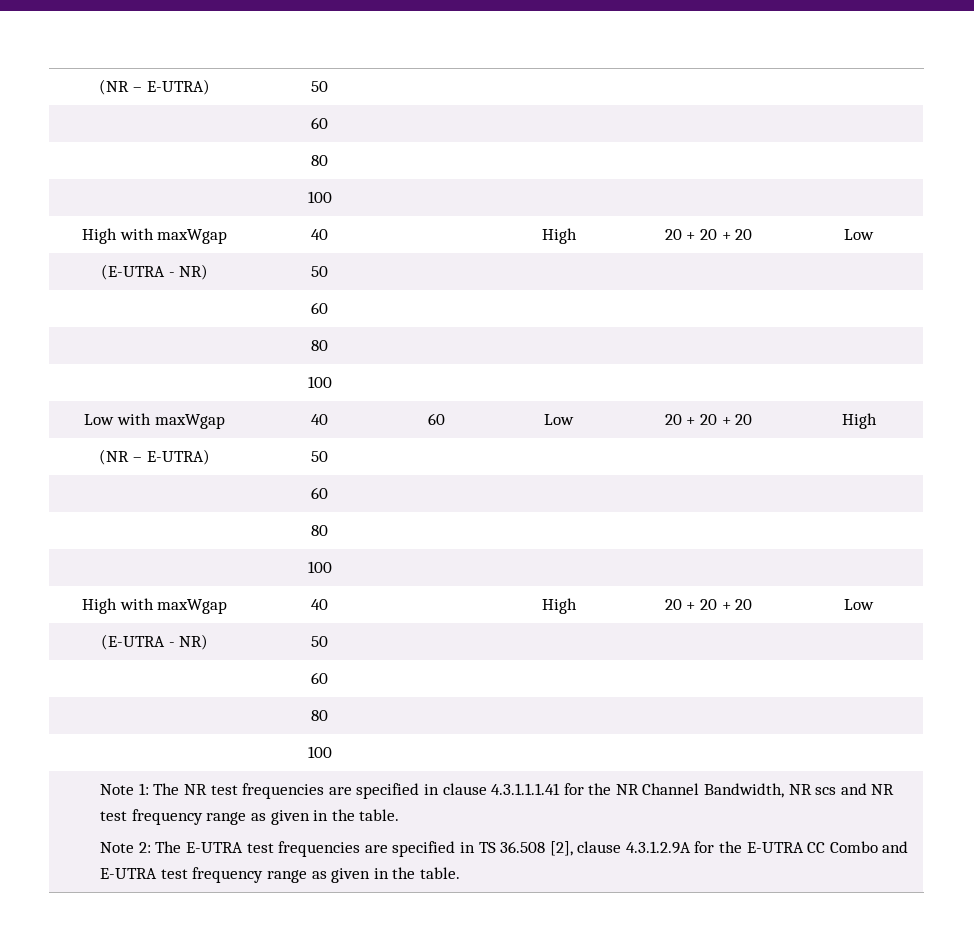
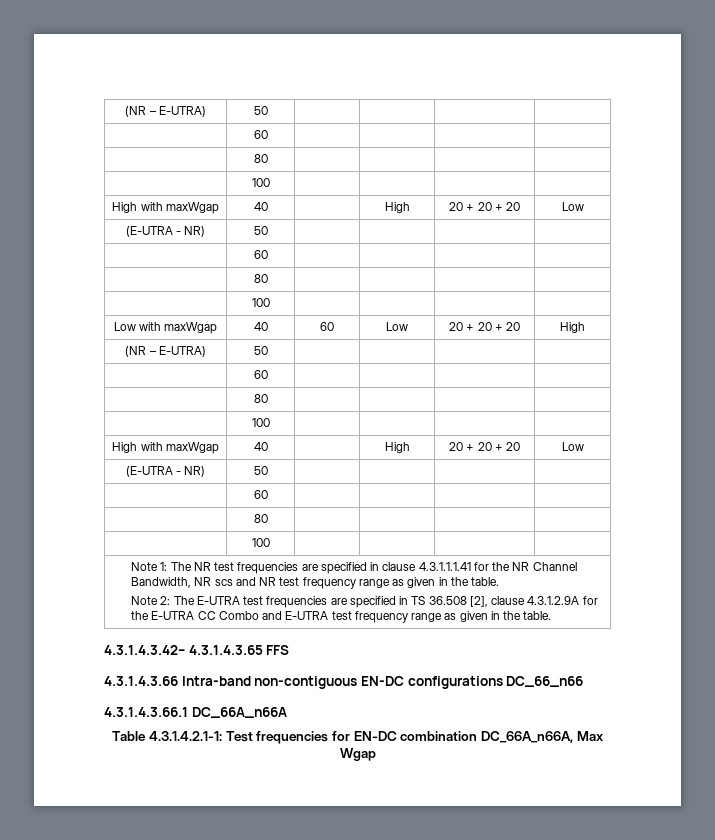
(460, 873) none -> [104,645,290,655] [104,676,584,689] [104,707,287,718] [112,731,603,744] [339,748,376,761] // 4.3.1.4.3.42– 4.3.1.4.3.65 FFS // 4.3.1.4.3.66 Intra-band non-contiguous EN-DC configurations DC_66_n66 // 4.3.1.4.3.66.1 DC_66A_n66A // Table 4.3.1.4.2.1-1: Test frequencies for EN-DC combination DC_66A_n66A, Max Wgap

